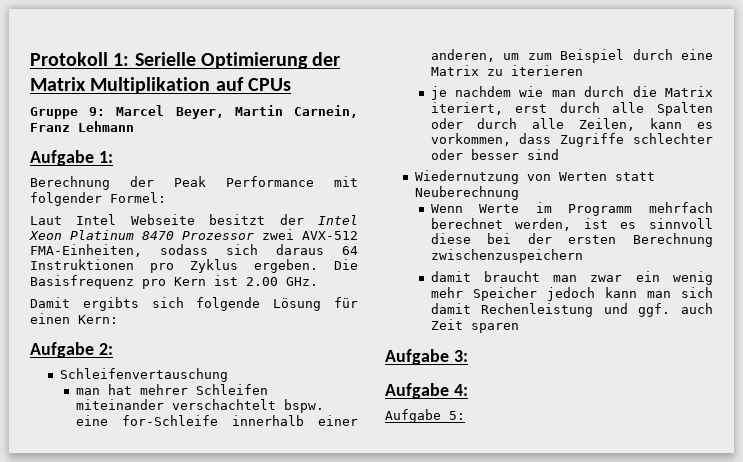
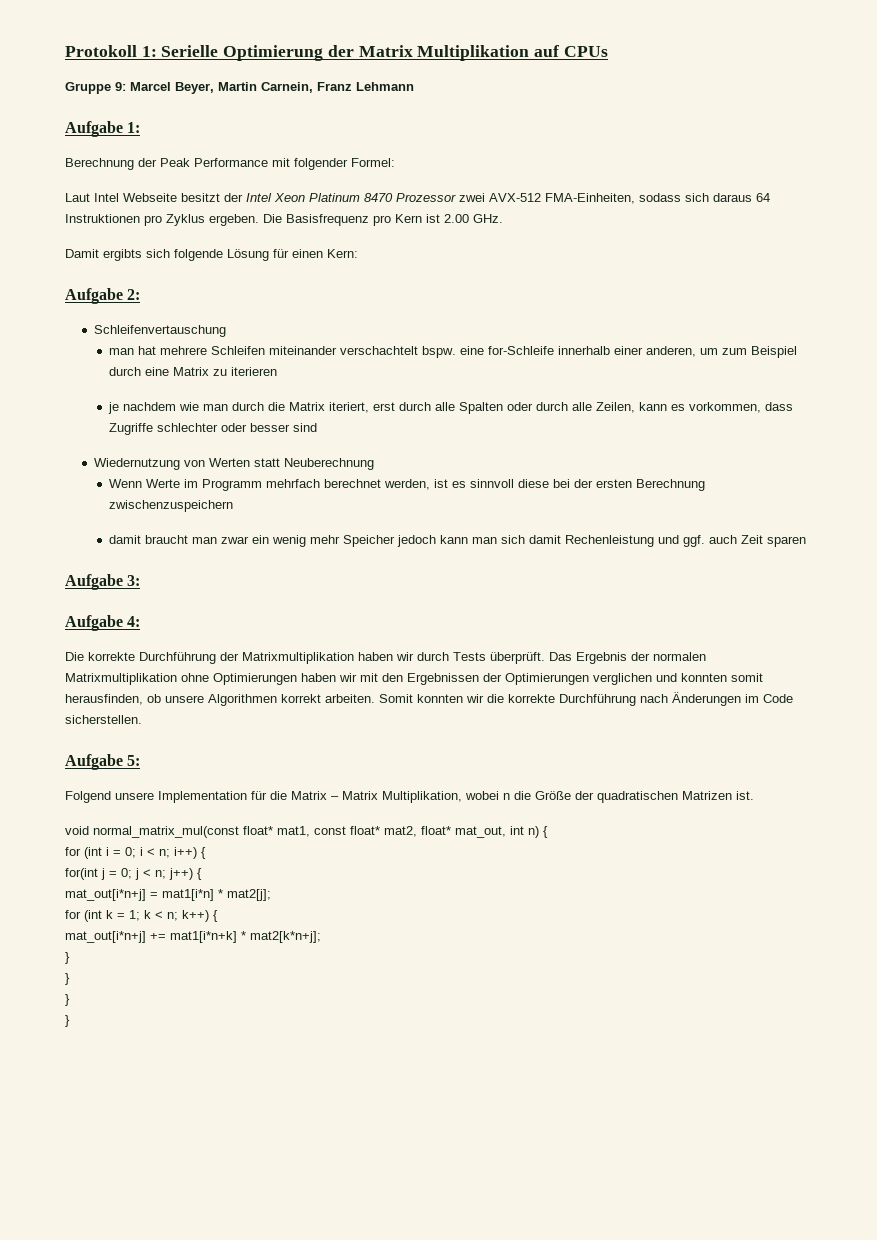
[139,384,188,395] mehrer -> [159,346,207,355] mehrere
[385,409,465,423] Aufgabe 5: -> [65,652,706,664] [65,673,763,685] [65,692,793,706] [65,715,142,724] [65,754,141,770] [65,791,754,803] [65,826,548,838] [65,847,206,859] [65,868,202,880] [65,889,271,901] [65,910,218,922] [65,931,321,943] [65,952,70,964] [65,973,70,985] [65,994,70,1006] [65,1015,70,1027] Die korrekte Durchführung der Matrixmultiplikation haben wir durch Tests überprüft. Das Ergebnis der normalen Matrixmultiplikation ohne Optimierungen haben wir mit den Ergebnissen der Optimierungen verglichen und konnten somit herausfinden, ob unsere Algorithmen korrekt arbeiten. Somit konnten wir die korrekte Durchführung nach Änderungen im Code sicherstellen. // Aufgabe 5: // Folgend unsere Implementation für die Matrix – Matrix Multiplikation, wobei n die Größe der quadratischen Matrizen ist. // void normal_matrix_mul(const float* mat1, const float* mat2, float* mat_out, int n) { // for (int i = 0; i < n; i++) { // for(int j = 0; j < n; j++) { // mat_out[i*n+j] = mat1[i*n] * mat2[j]; // for (int k = 1; k < n; k++) { // mat_out[i*n+j] += mat1[i*n+k] * mat2[k*n+j]; // } // } // } // }

